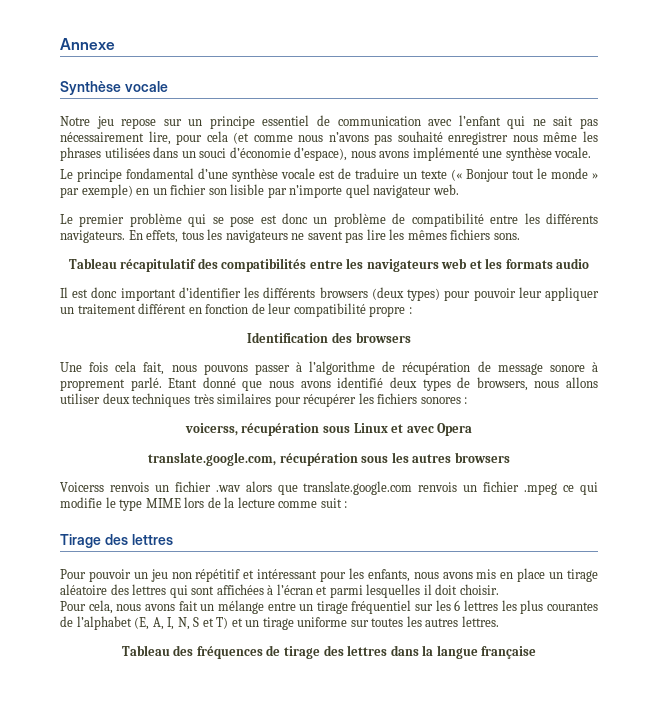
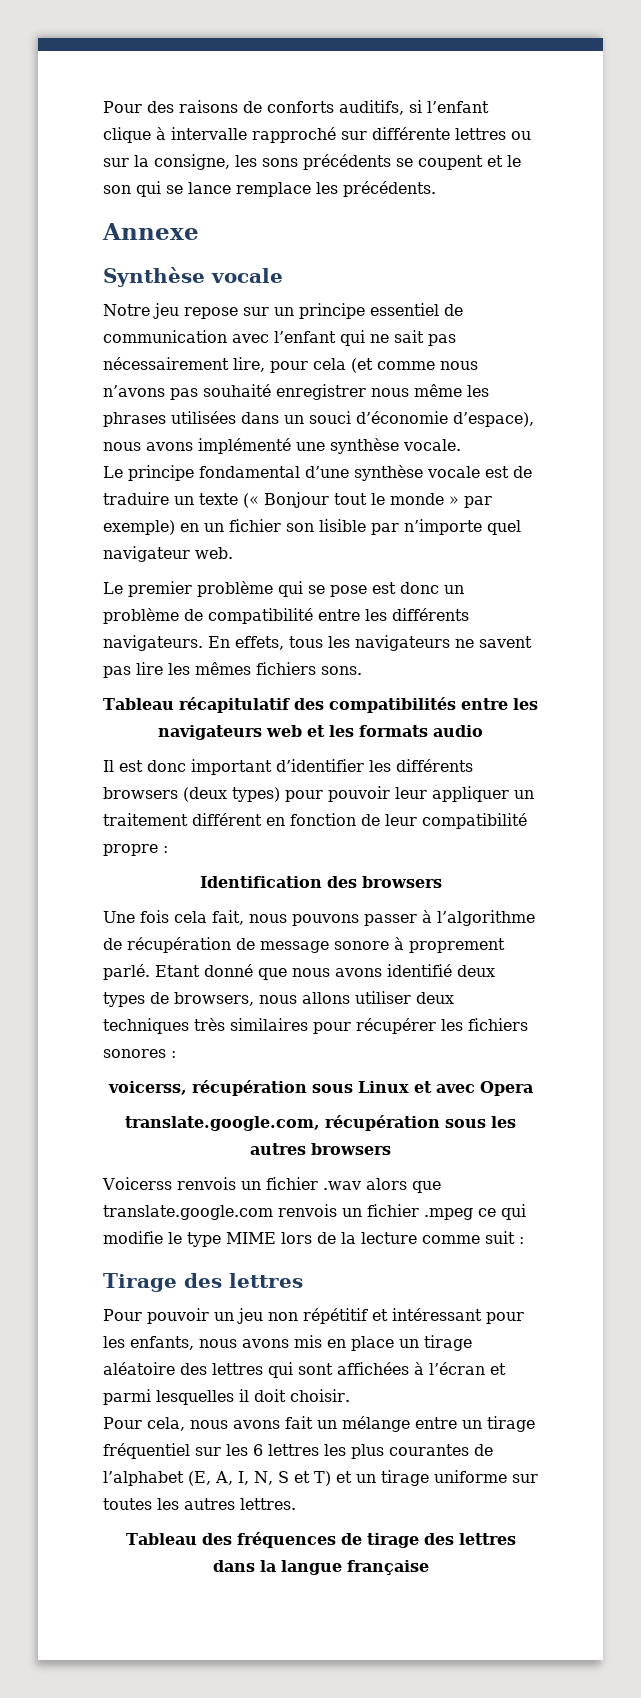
(60, 44) none -> [103,100,489,115] [103,127,531,143] [103,154,521,170] [103,181,436,197] Pour des raisons de conforts auditifs, si l’enfant clique à intervalle rapproché sur différente lettres ou sur la consigne, les sons précédents se coupent et le son qui se lance remplace les précédents. //

